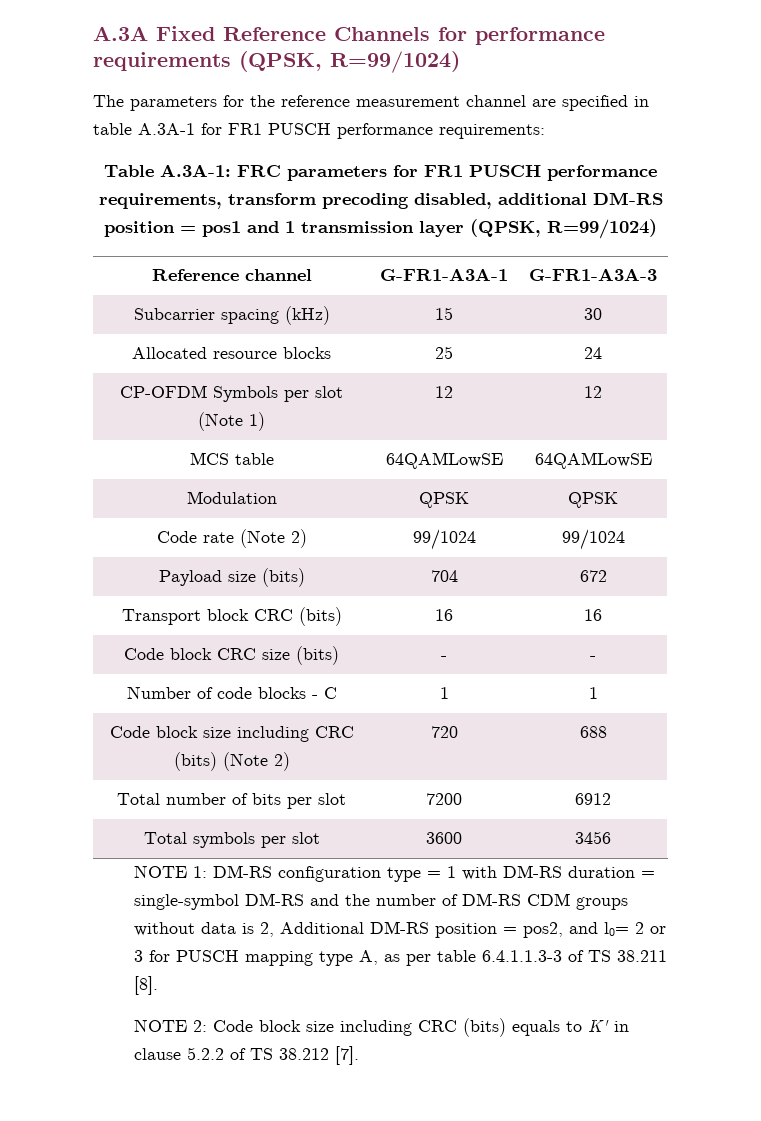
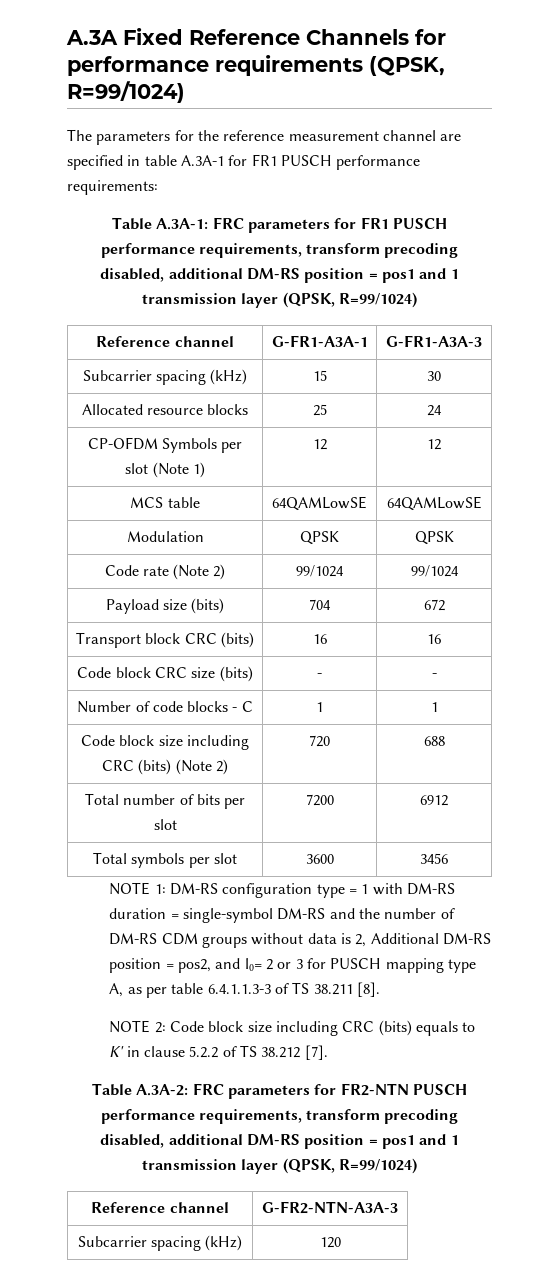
(359, 1055) none -> [92,1083,467,1099] [100,1109,459,1124] [100,1134,459,1149] [142,1158,417,1174] [91,1202,229,1213] [262,1201,398,1214] [77,1235,243,1251] [319,1237,341,1248] // Table A.3A-2: FRC parameters for FR2-NTN PUSCH performance requirements, transform precoding disabled, additional DM-RS position = pos1 and 1 transmission layer (QPSK, R=99/1024) // Reference channel | G-FR2-NTN-A3A-3 // Subcarrier spacing (kHz) | 120

